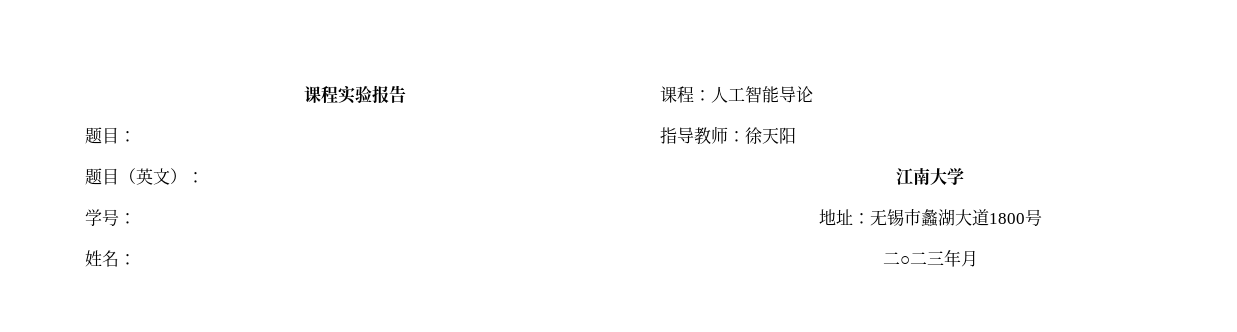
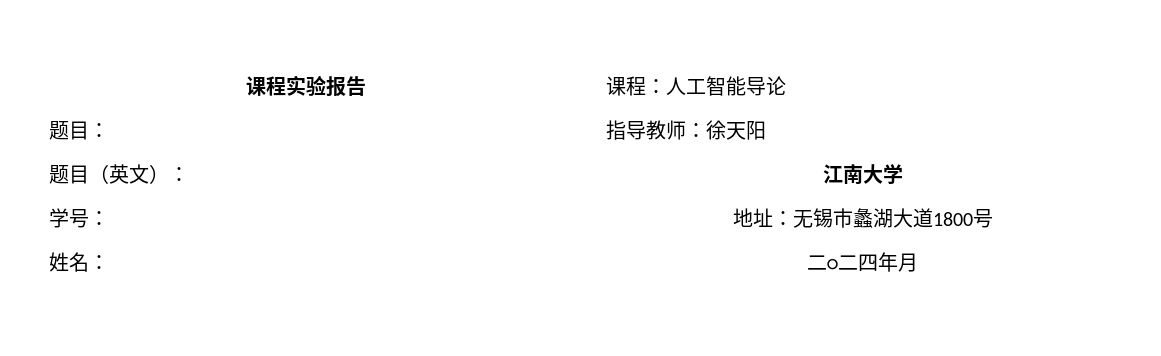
[926,251,944,265] 三 -> [858,254,878,272] 四

